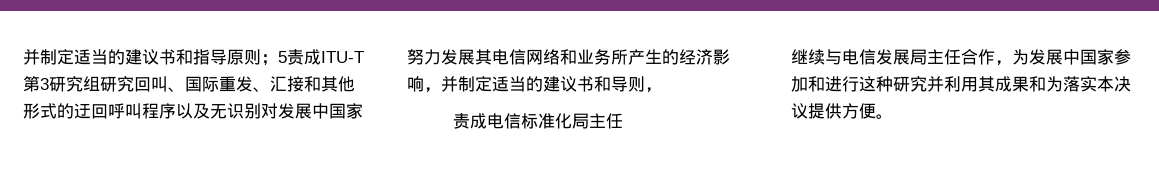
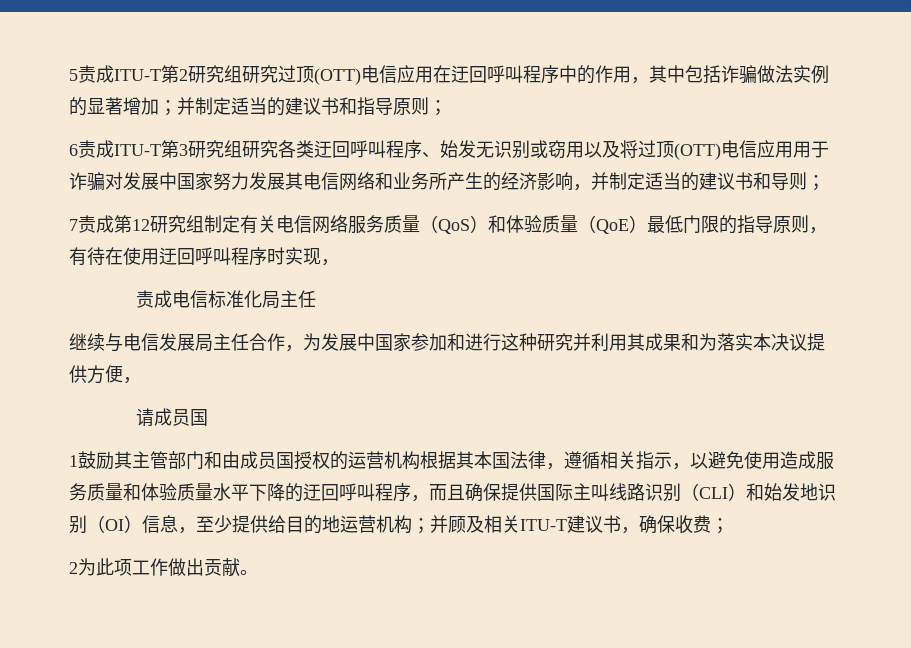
(23, 57) none -> [69,65,829,85] [69,97,177,116] 5责成ITU-T第2研究组研究过顶(OTT)电信应用在迂回呼叫程序中的作用，其中包括诈骗做法实例的显著增加；
[278,51,287,63] 5 -> [69,144,78,156] // 6
[134,76,355,92] [23,103,261,119] 回叫、国际重发、汇接和其他形式的迂回呼叫程序以及无识别 -> [278,140,829,160] [69,172,105,191] 各类迂回呼叫程序、始发无识别或窃用以及将过顶(OTT)电信应用用于诈骗
(645, 84) none -> [807,175,825,191] [69,215,827,234] [69,247,321,266] ； // 7责成第12研究组制定有关电信网络服务质量（QoS）和体验质量（QoE）最低门限的指导原则，有待在使用迂回呼叫程序时实现
(876, 111) none -> [123,377,141,384] [135,408,208,427] [69,451,834,470] [69,483,836,502] [69,515,729,534] [69,558,240,577] ， // 请成员国 // 1鼓励其主管部门和由成员国授权的运营机构根据其本国法律，遵循相关指示，以避免使用造成服务质量和体验质量水平下降的迂回呼叫程序，而且确保提供国际主叫线路识别（CLI）和始发地识别（OI）信息，至少提供给目的地运营机构；并顾及相关ITU-T建议书，确保收费； // 2为此项工作做出贡献

